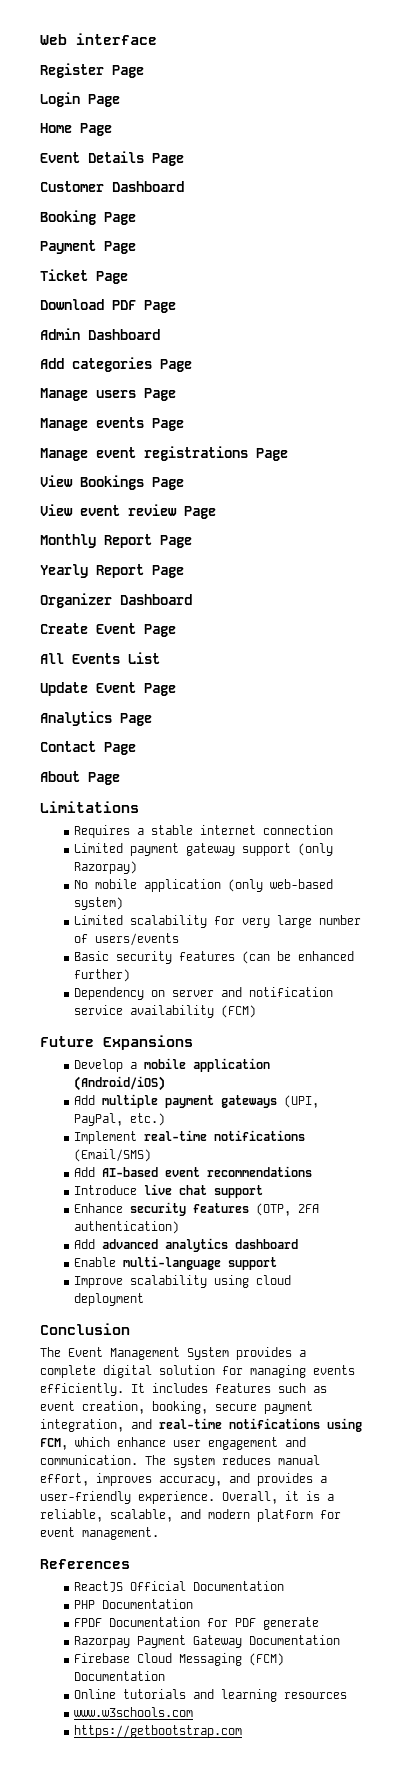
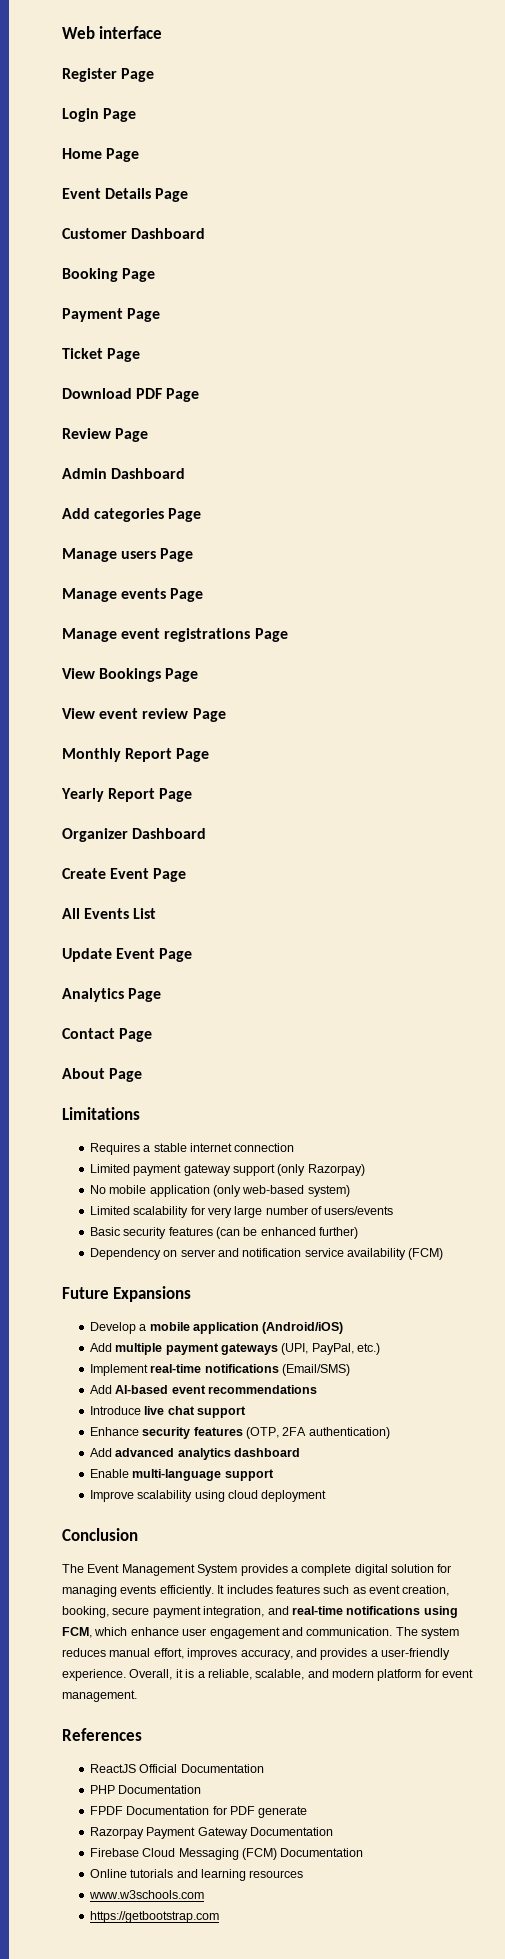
(176, 306) none -> [62,428,149,442] // Review Page

